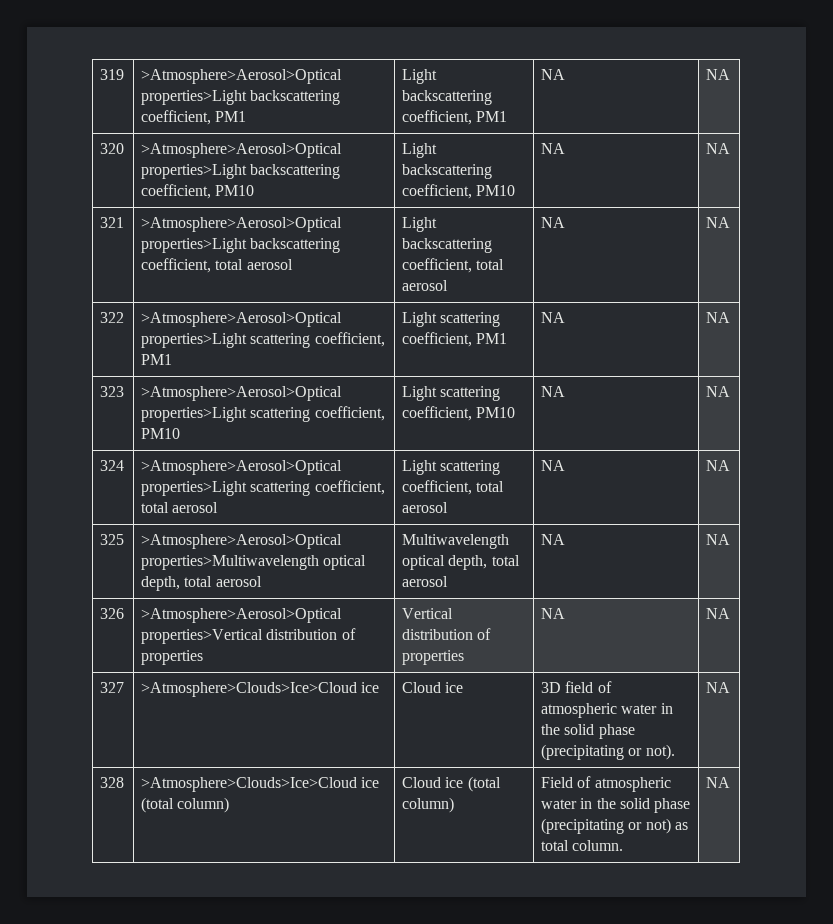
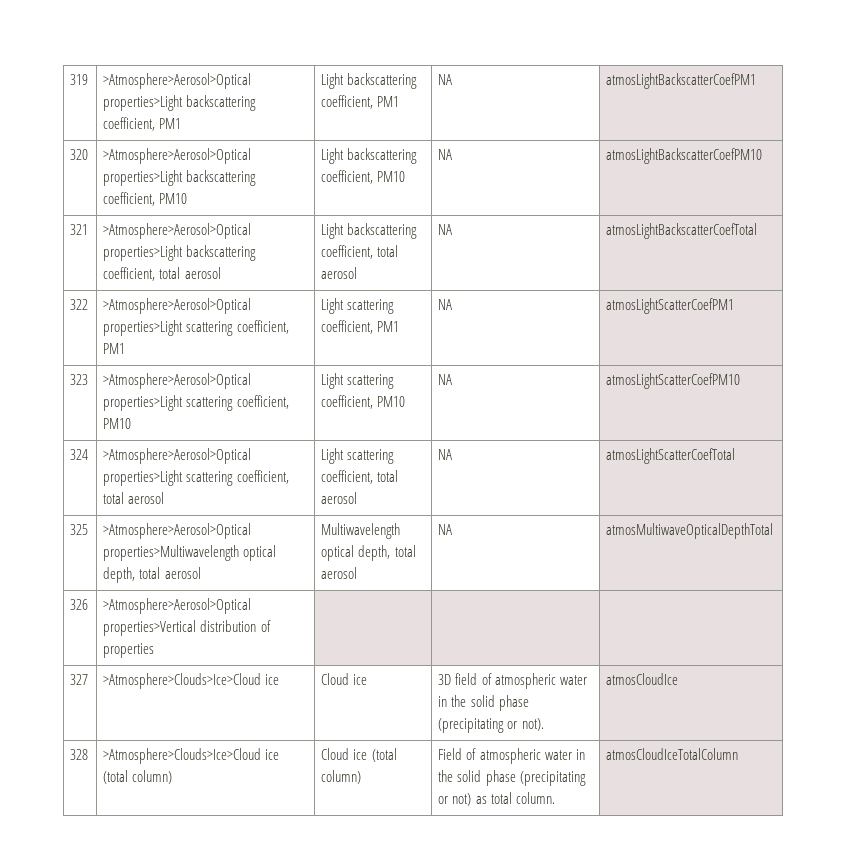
[706,69,731,80] NA -> [606,73,757,89] atmosLightBackscatterCoefPM1
[706,143,731,154] NA -> [606,148,763,164] atmosLightBackscatterCoefPM10
[706,217,731,228] NA -> [606,223,758,239] atmosLightBackscatterCoefTotal
[706,312,731,323] NA -> [606,298,735,314] atmosLightScatterCoefPM1
[706,386,731,397] NA -> [606,373,741,389] atmosLightScatterCoefPM10
[706,460,731,471] NA -> [606,448,736,464] atmosLightScatterCoefTotal
[706,534,731,545] NA -> [606,523,774,539] atmosMultiwaveOpticalDepthTotal
[402,608,454,619] [402,628,492,640] [402,650,465,665] [541,608,566,619] [706,608,731,619] Vertical distribution of properties | NA | NA -> (155, 650) | |
[706,682,731,693] NA -> [606,673,679,685] atmosCloudIce
[706,777,731,788] NA -> [606,748,739,760] atmosCloudIceTotalColumn

